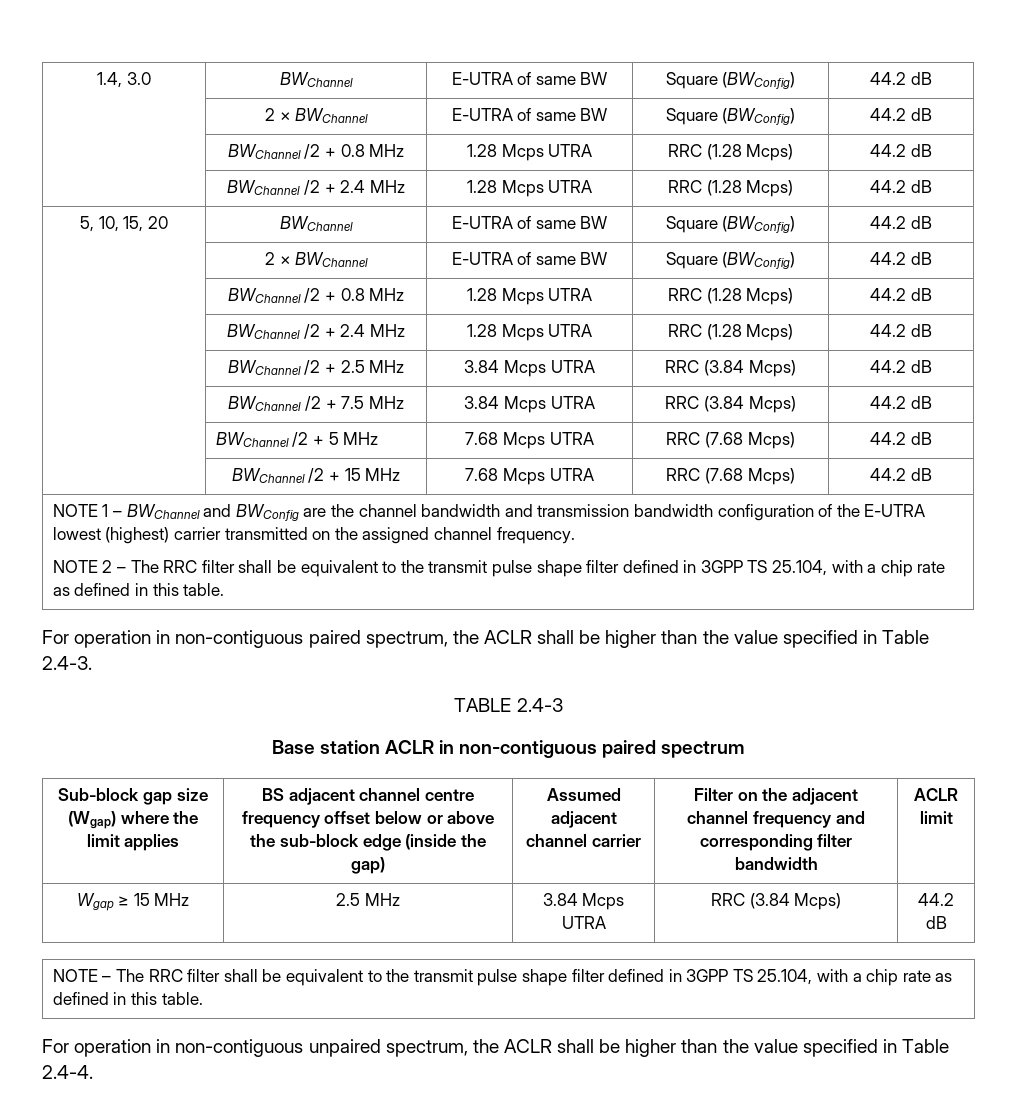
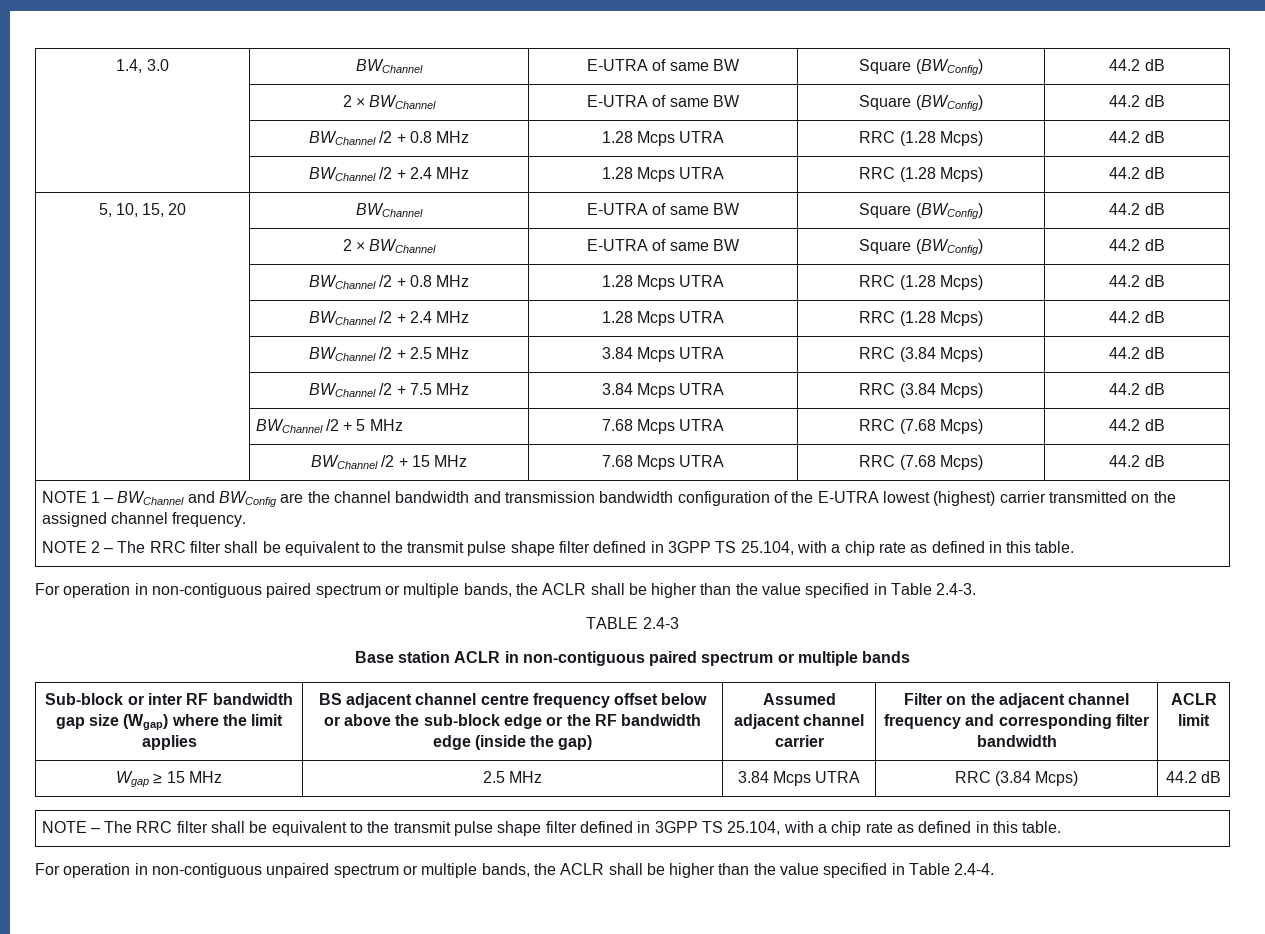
[365,631,448,648] spectrum, -> [315,583,512,598] spectrum or multiple bands,
[58,788,140,801] // Sub-block -> [777,651,911,666] [45,693,293,705] or multiple bands // Sub-block or inter RF bandwidth
(401, 842) none -> [546,714,702,726] [432,735,471,750] or the RF bandwidth edge
[385,1040,468,1057] spectrum, -> [333,863,530,878] spectrum or multiple bands,

